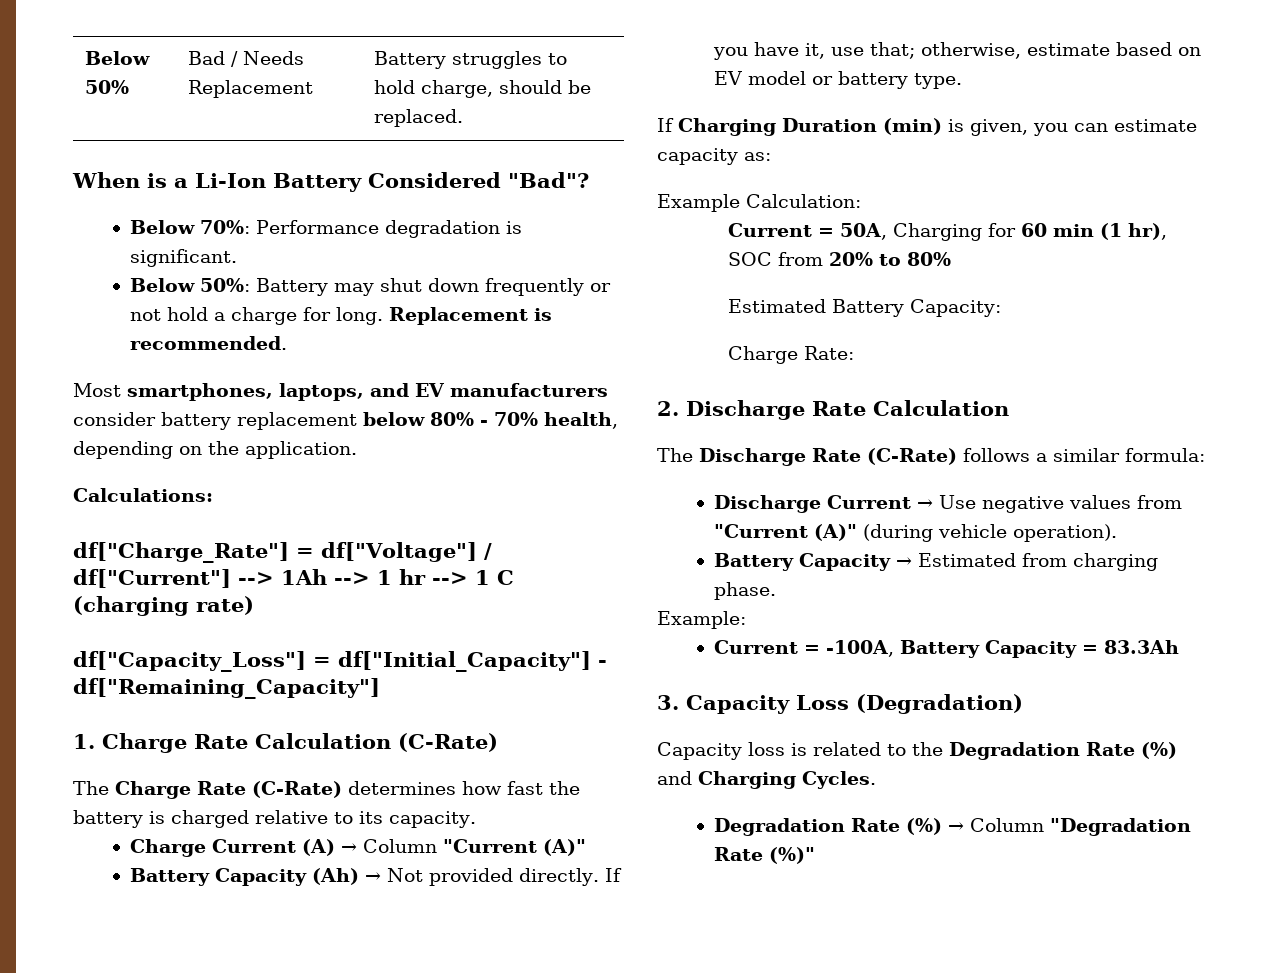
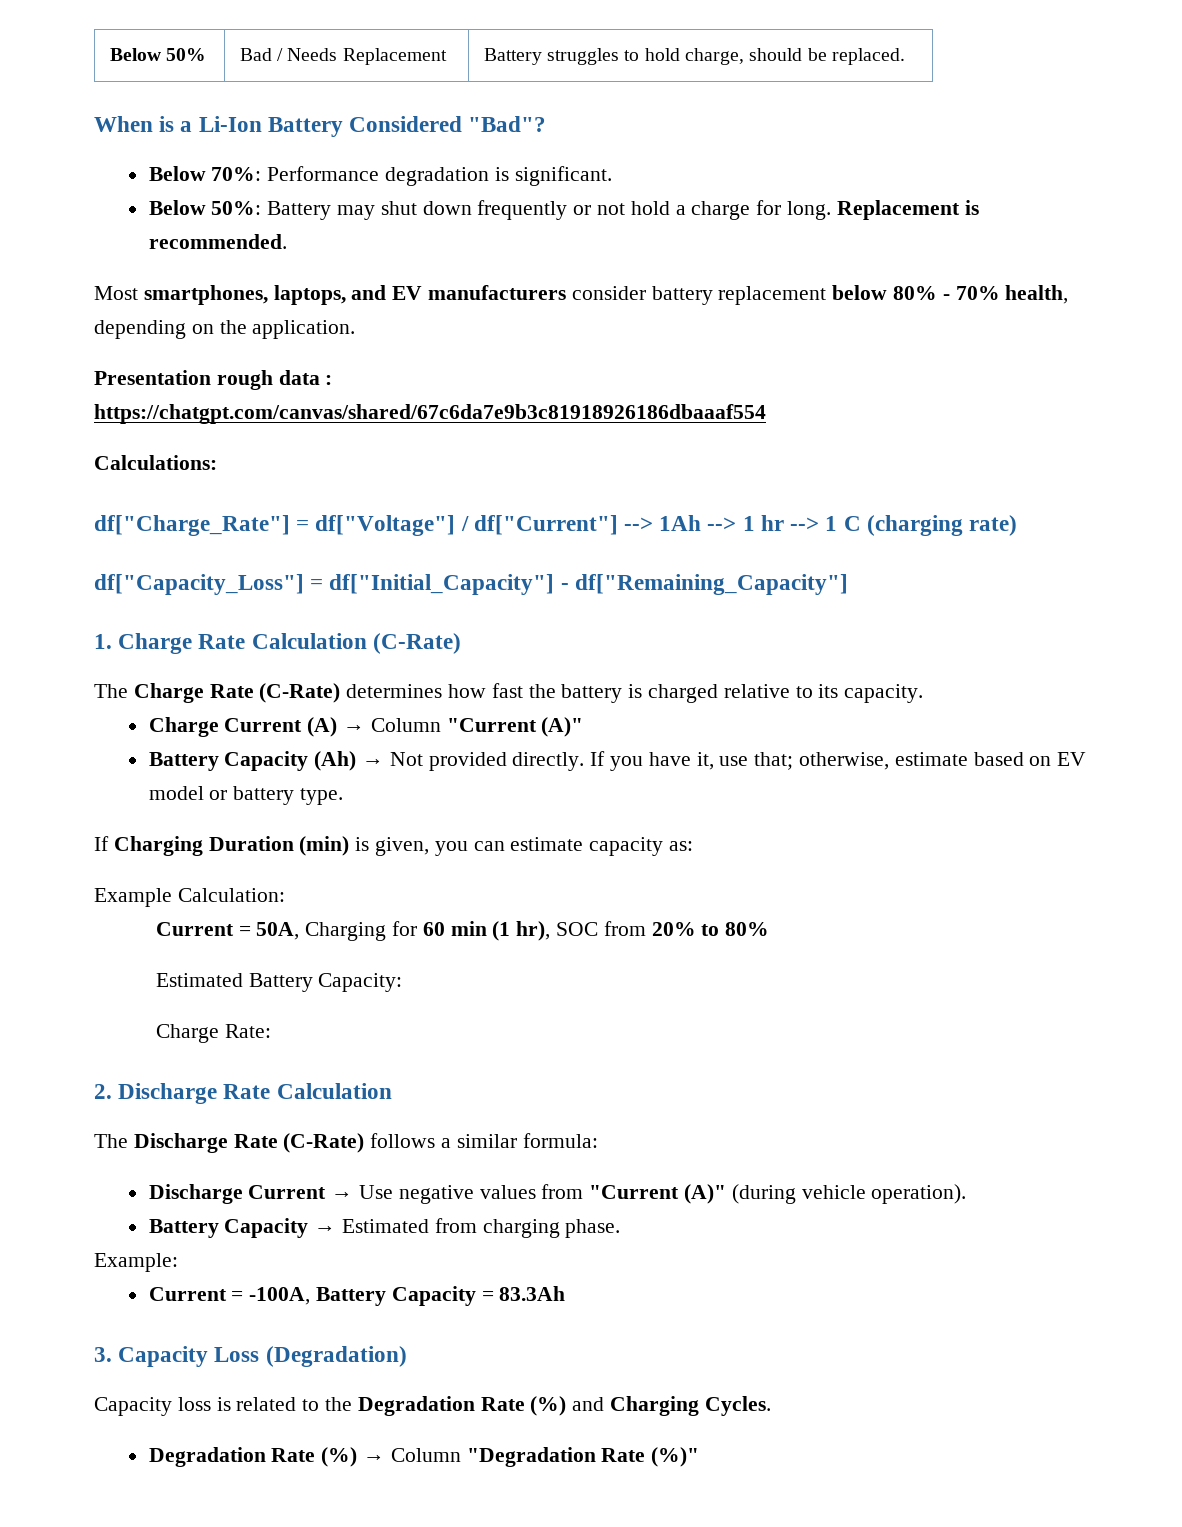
(357, 450) none -> [94,370,333,390] [94,404,766,424] // Presentation rough data : // https://chatgpt.com/canvas/shared/67c6da7e9b3c81918926186dbaaaf554

